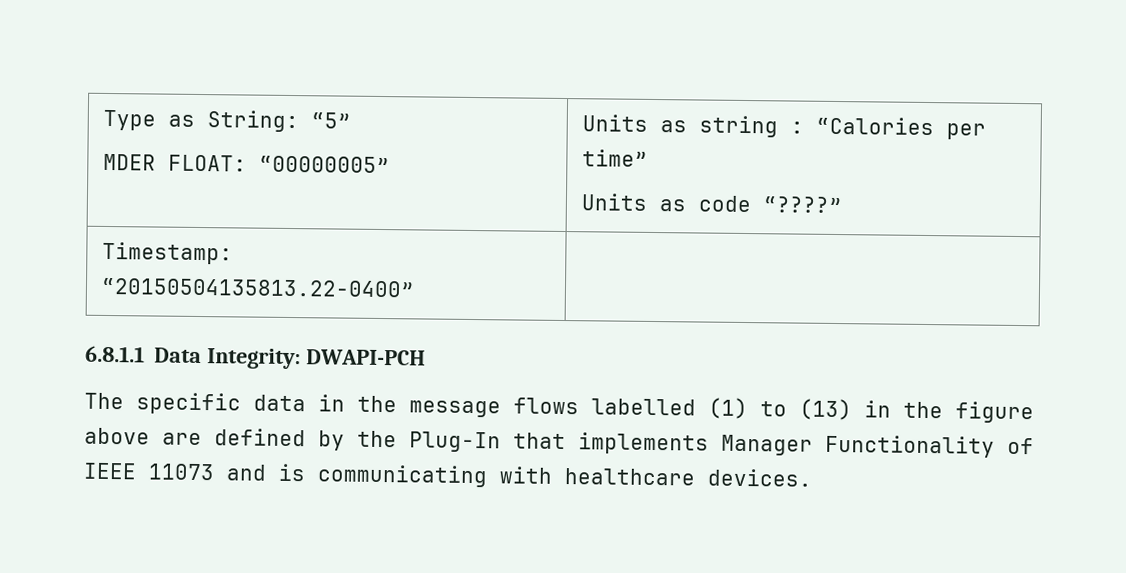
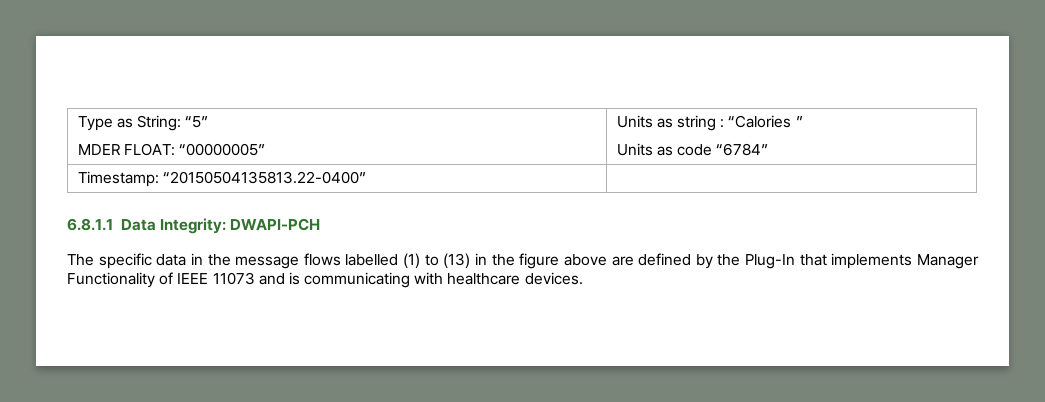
[946,123,987,140] [582,149,649,167] per time” -> [795,116,803,127] ”
[763,196,844,214] “????” -> [716,143,769,156] “6784”

